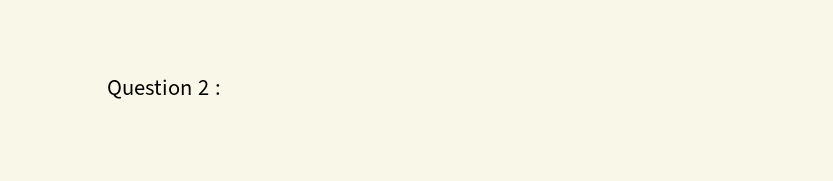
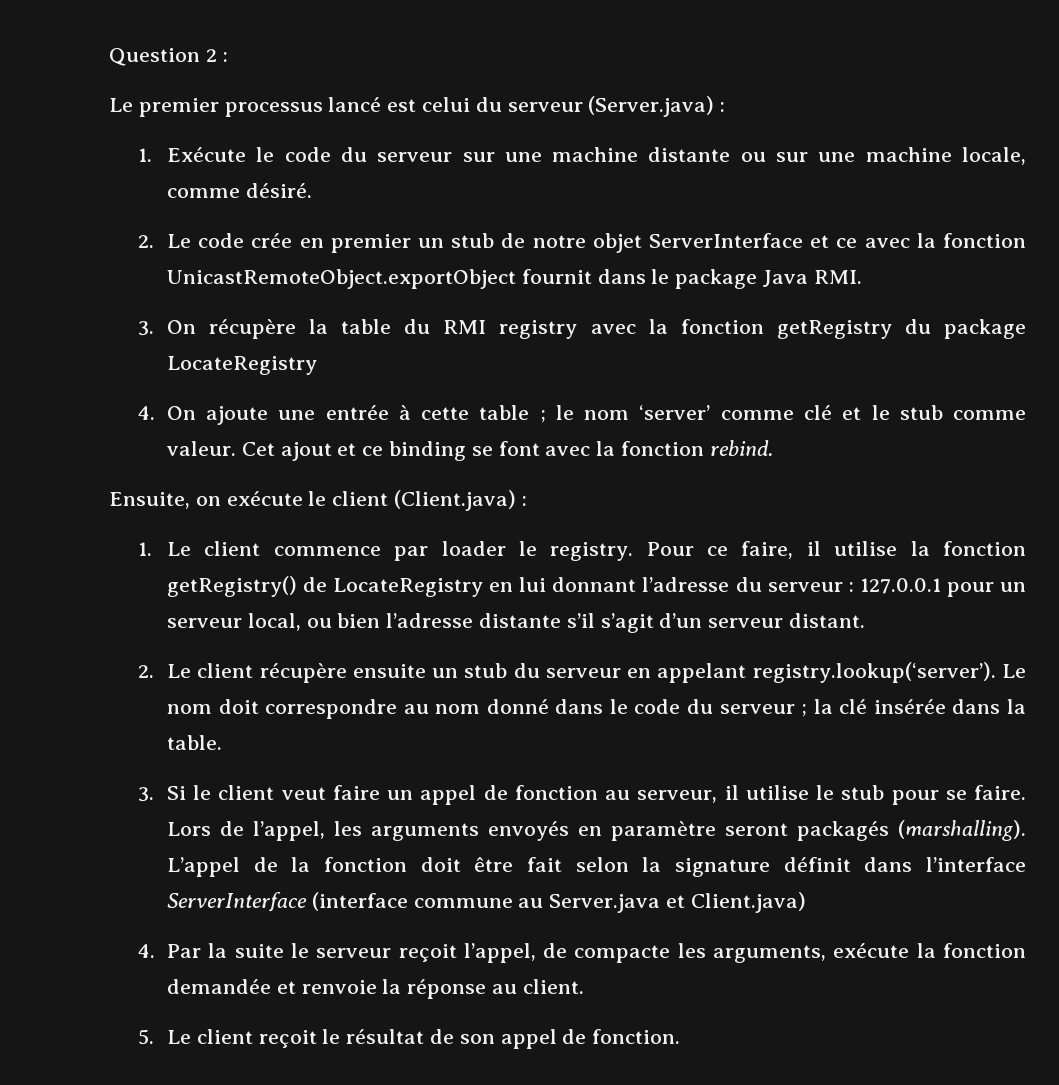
(222, 89) none -> [109,96,726,117] [137,147,1026,165] [166,183,312,198] [137,233,1026,253] [166,269,862,289] [137,319,1026,339] [166,356,317,375] [137,405,1027,425] [166,440,773,461] [109,490,527,511] [137,541,1026,561] [166,576,1027,597] [166,613,865,633] [137,662,1026,683] [166,699,1027,719] [166,735,222,750] [137,785,1027,805] [166,820,1026,841] [166,857,1026,877] [166,892,806,913] [137,943,1026,963] [166,979,584,999] [137,1029,681,1049] // Le premier processus lancé est celui du serveur (Server.java) : // 1. Exécute le code du serveur sur une machine distante ou sur une machine locale, comme désiré. // 2. Le code crée en premier un stub de notre objet ServerInterface et ce avec la fonction UnicastRemoteObject.exportObject fournit dans le package Java RMI. // 3. On récupère la table du RMI registry avec la fonction getRegistry du package LocateRegistry // 4. On ajoute une entrée à cette table ; le nom ‘server’ comme clé et le stub comme valeur. Cet ajout et ce binding se font avec la fonction rebind. // Ensuite, on exécute le client (Client.java) : // 1. Le client commence par loader le registry. Pour ce faire, il utilise la fonction getRegistry() de LocateRegistry en lui donnant l’adresse du serveur : 127.0.0.1 pour un serveur local, ou bien l’adresse distante s’il s’agit d’un serveur distant. // 2. Le client récupère ensuite un stub du serveur en appelant registry.lookup(‘server’). Le nom doit correspondre au nom donné dans le code du serveur ; la clé insérée dans la table. // 3. Si le client veut faire un appel de fonction au serveur, il utilise le stub pour se faire. Lors de l’appel, les arguments envoyés en paramètre seront packagés (marshalling). L’appel de la fonction doit être fait selon la signature définit dans l’interface ServerInterface (interface commune au Server.java et Client.java) // 4. Par la suite le serveur reçoit l’appel, de compacte les arguments, exécute la fonction demandée et renvoie la réponse au client. // 5. Le client reçoit le résultat de son appel de fonction.

